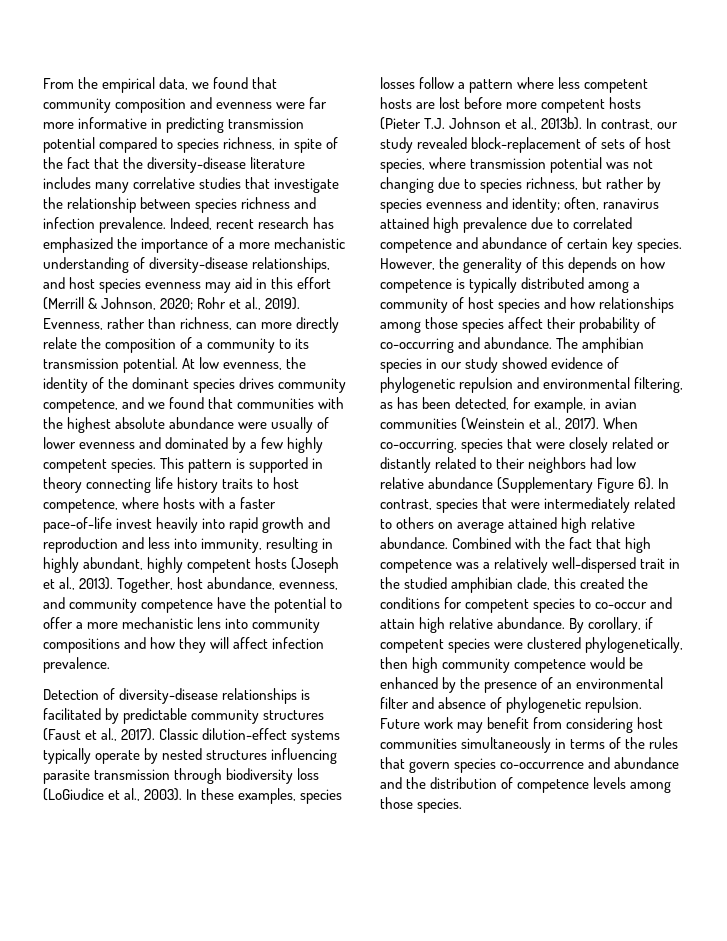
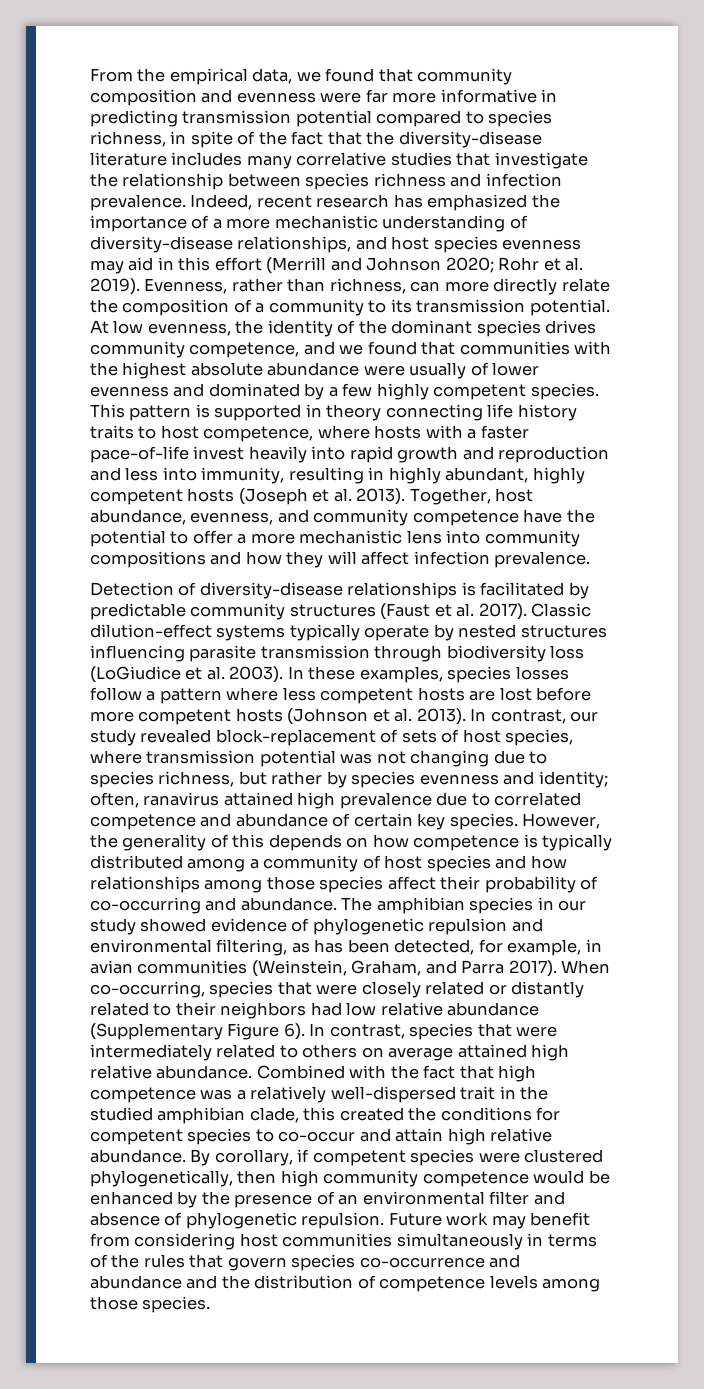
[88,297,157,310] & Johnson, -> [330,257,442,271] and Johnson
[245,297,262,310] al., -> [565,257,584,271] al.
[59,577,76,590] al., -> [333,488,352,502] al.
[101,728,118,741] al., -> [456,603,475,617] al.
[124,788,141,801] al., -> [206,666,225,680] al.
[380,117,583,130] (Pieter T.J. Johnson et al., 2013b). -> [287,708,466,725] (Johnson et al. 2013).
[461,417,562,430] (Weinstein et al., -> [251,960,505,977] (Weinstein, Graham, and Parra

